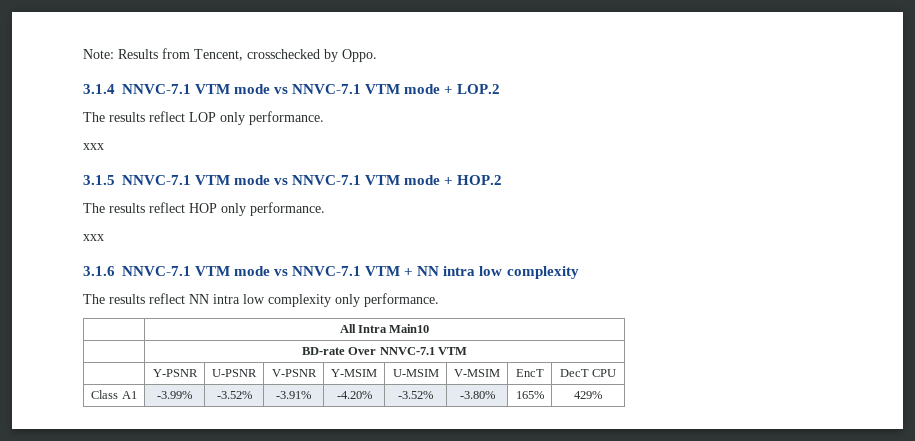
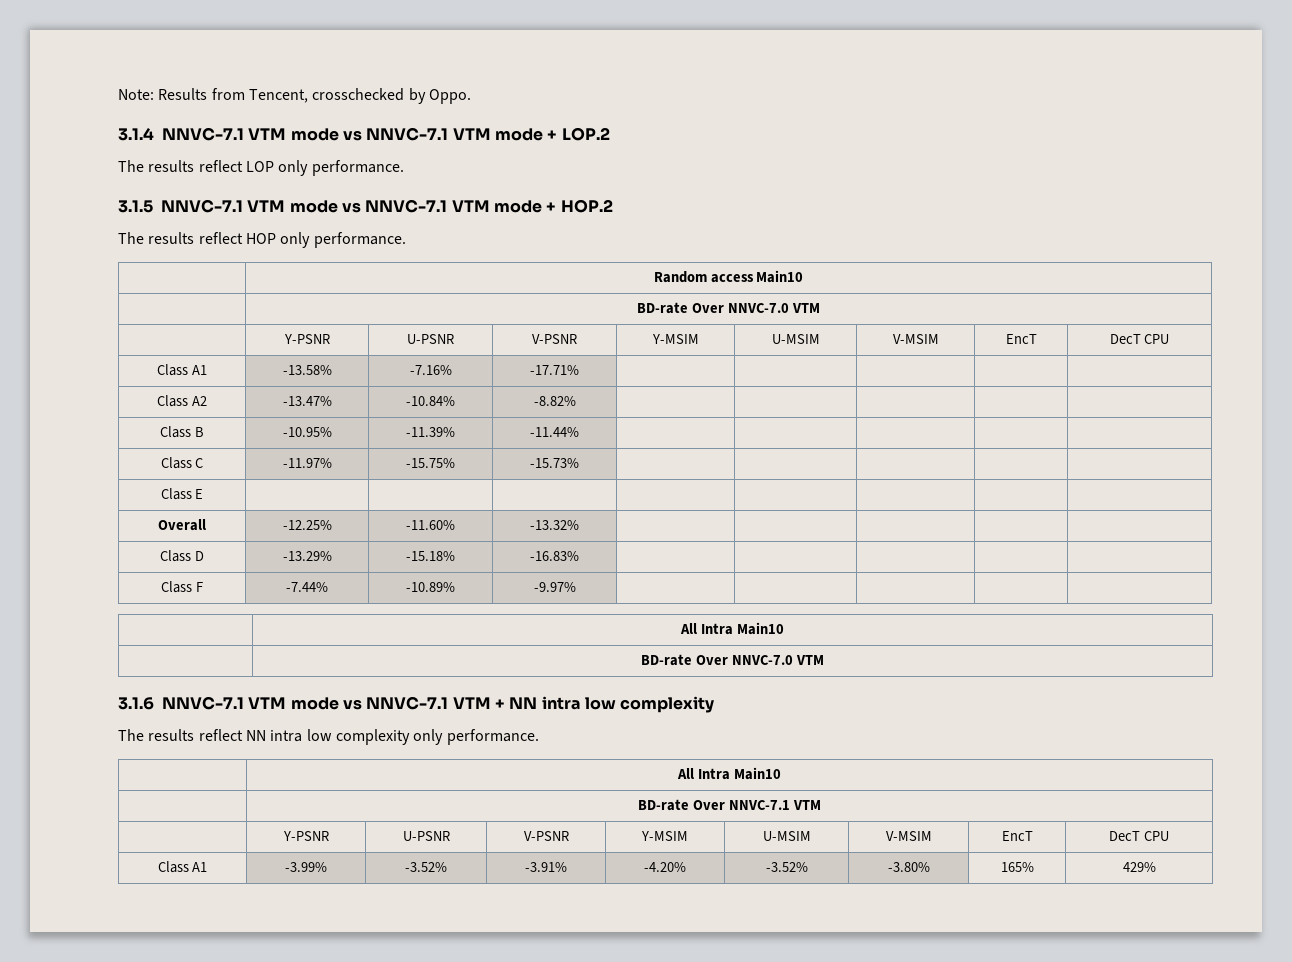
[83,143,104,150] // xxx -> (404, 168) none
[83,234,104,241] // xxx -> [653,270,804,283] [637,302,820,314] [283,334,330,344] [407,334,454,344] [532,334,577,344] [651,334,699,344] [771,334,820,344] [892,334,939,344] [1005,334,1037,344] [1109,334,1170,344] [157,364,207,376] [282,365,332,375] [409,365,452,375] [530,365,579,375] [157,395,207,407] [282,396,332,406] [406,396,455,406] [533,396,576,406] [160,426,204,438] [282,427,332,437] [406,427,455,437] [530,427,579,437] [160,457,204,469] [282,458,332,468] [406,458,455,468] [530,458,579,468] [160,488,204,500] [158,519,206,531] [282,520,332,530] [406,520,455,530] [530,520,579,530] [160,550,204,562] [282,551,332,561] [406,551,455,561] [530,551,579,561] [161,581,203,593] [286,582,328,592] [406,582,455,592] [533,582,576,592] [680,622,784,635] [641,654,824,666] // | Random access Main10 // | BD-rate Over NNVC-7.0 VTM // | Y-PSNR | U-PSNR | V-PSNR | Y-MSIM | U-MSIM | V-MSIM | EncT | DecT CPU // Class A1 | -13.58% | -7.16% | -17.71% | | | | | // Class A2 | -13.47% | -10.84% | -8.82% | | | | | // Class B | -10.95% | -11.39% | -11.44% | | | | | // Class C | -11.97% | -15.75% | -15.73% | | | | | // Class E | | | | | | | | // Overall | -12.25% | -11.60% | -13.32% | | | | | // Class D | -13.29% | -15.18% | -16.83% | | | | | // Class F | -7.44% | -10.89% | -9.97% | | | | | // | All Intra Main10 // | BD-rate Over NNVC-7.0 VTM

